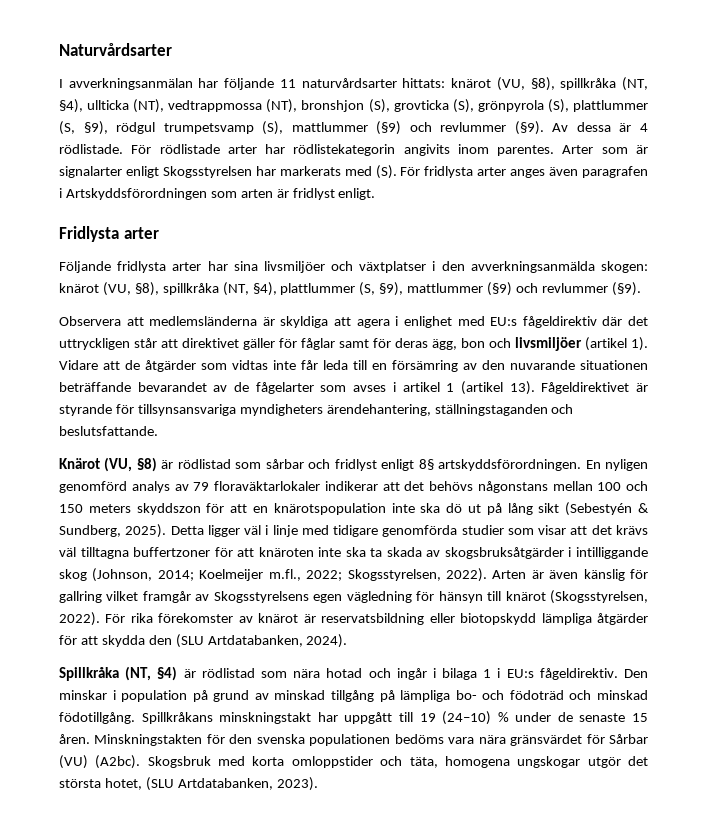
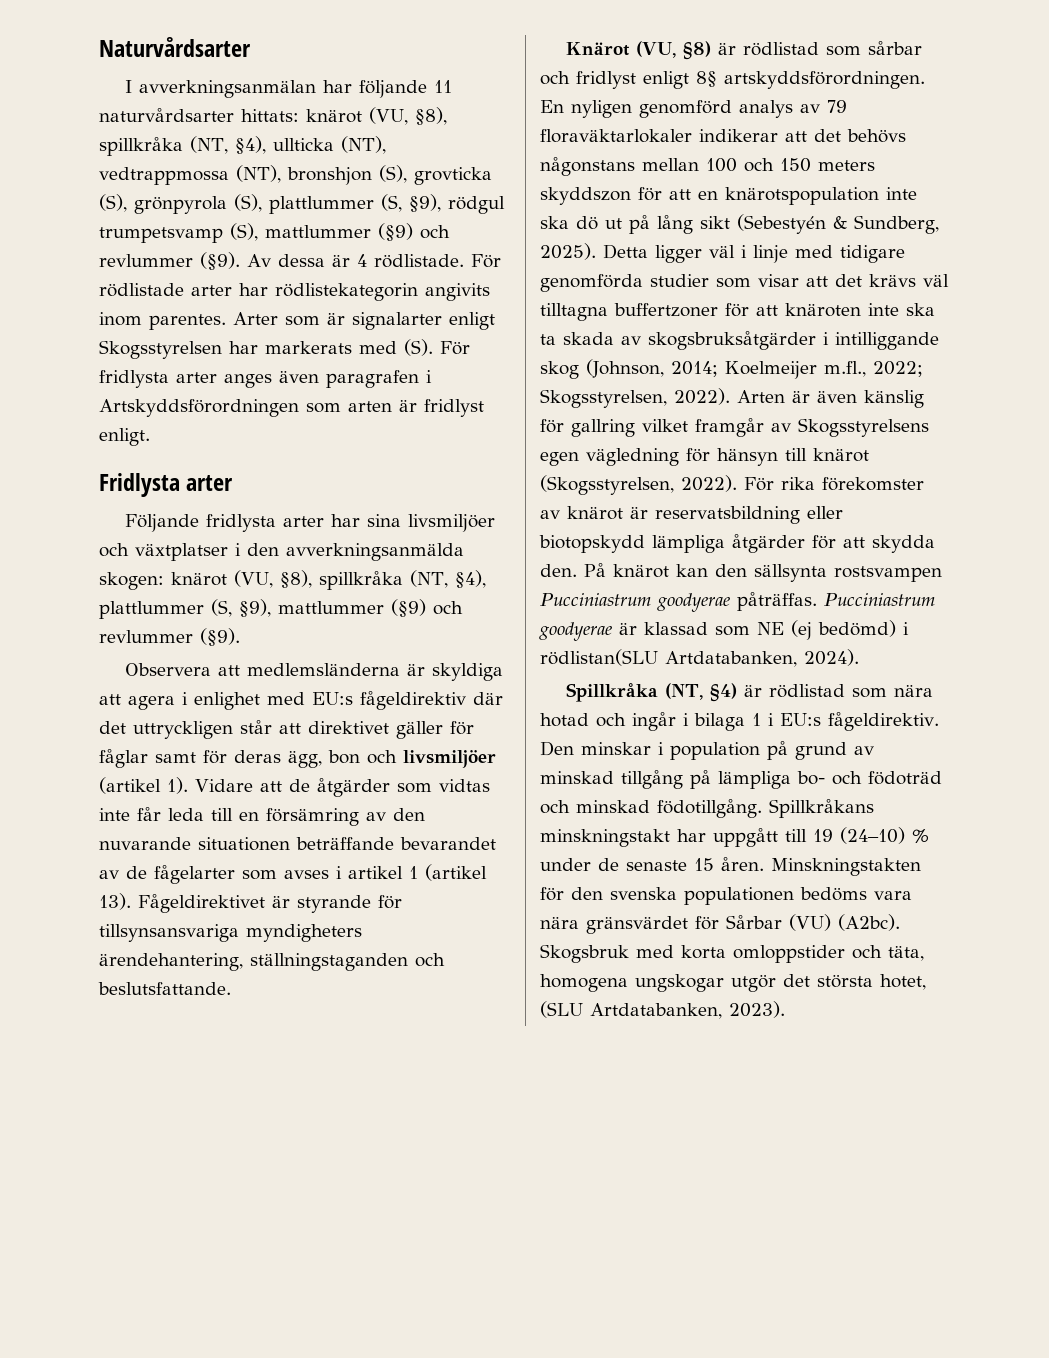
[148,634,204,648] den (SLU -> [540,563,942,582] [540,592,935,612] [539,620,909,641] [540,649,658,666] den. På knärot kan den sällsynta rostsvampen Pucciniastrum goodyerae påträffas. Pucciniastrum goodyerae är klassad som NE (ej bedömd) i rödlistan(SLU

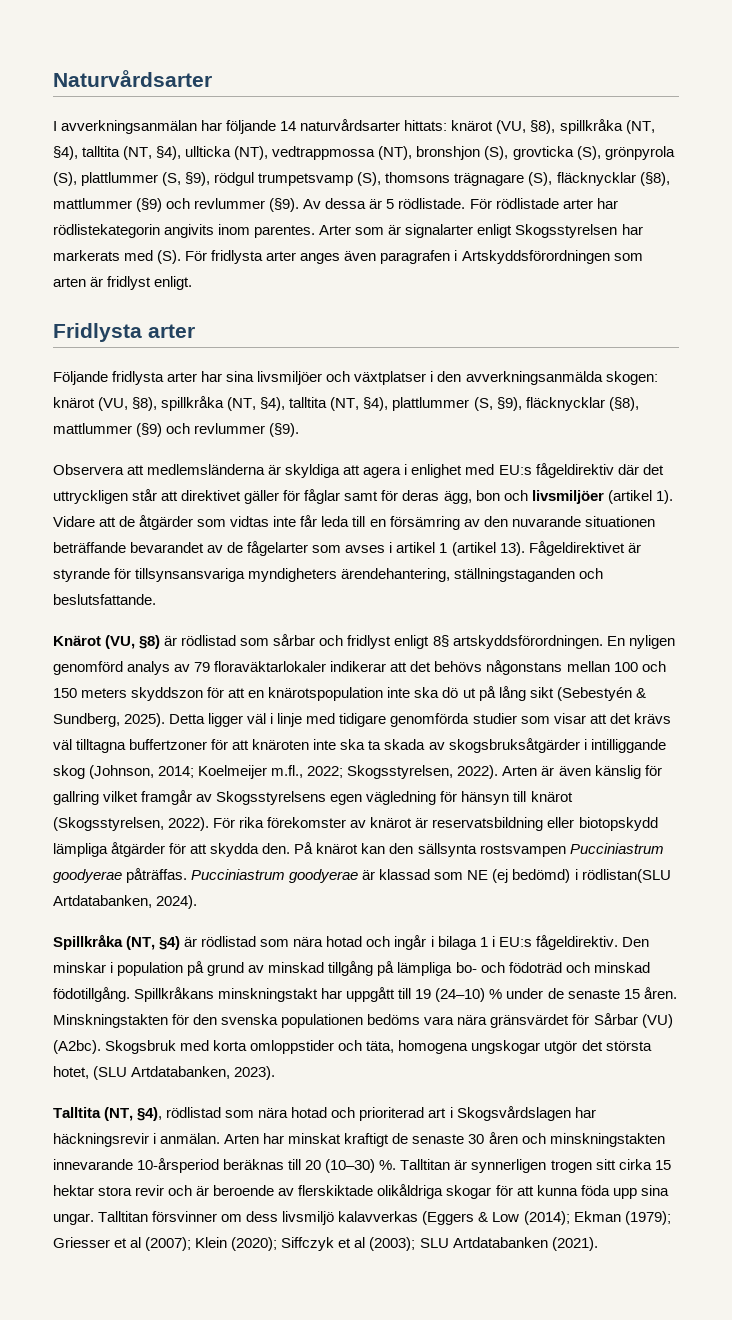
[433,80,452,93] 11 -> [280,121,297,131] 14
(266, 145) none -> [82,146,182,160] talltita (NT, §4),
(258, 232) none -> [385,172,670,186] thomsons trägnagare (S), fläcknycklar (§8),
[356,254,367,267] 4 -> [386,199,395,209] 5
[99,599,271,619] plattlummer (S, §9), -> [289,397,639,411] talltita (NT, §4), plattlummer (S, §9), fläcknycklar (§8),
(785, 1009) none -> [53,1106,596,1121] [53,1132,665,1147] [53,1158,671,1173] [53,1184,669,1199] [53,1211,671,1225] [53,1237,598,1251] // Talltita (NT, §4), rödlistad som nära hotad och prioriterad art i Skogsvårdslagen har häckningsrevir i anmälan. Arten har minskat kraftigt de senaste 30 åren och minskningstakten innevarande 10-årsperiod beräknas till 20 (10–30) %. Talltitan är synnerligen trogen sitt cirka 15 hektar stora revir och är beroende av flerskiktade olikåldriga skogar för att kunna föda upp sina ungar. Talltitan försvinner om dess livsmiljö kalavverkas (Eggers & Low (2014); Ekman (1979); Griesser et al (2007); Klein (2020); Siffczyk et al (2003); SLU Artdatabanken (2021).

